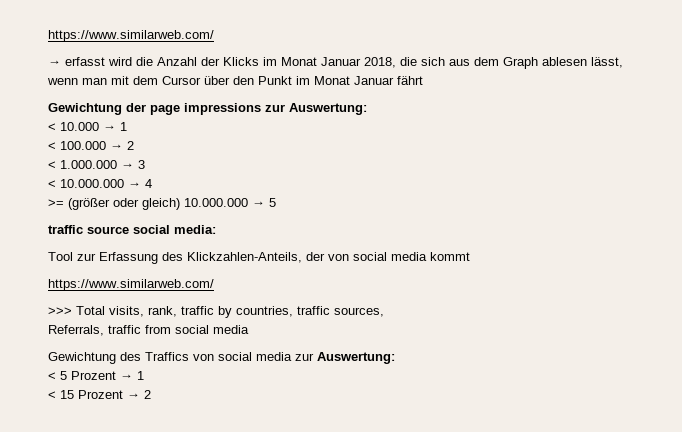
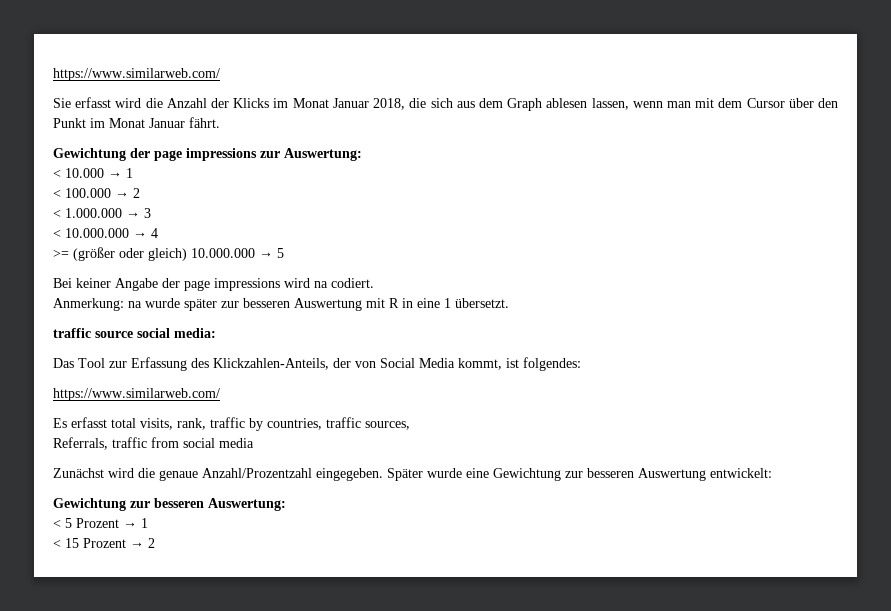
[48,30,214,42] [48,60,61,66] https://www.similarweb.com/ // → -> [53,68,220,81] [53,98,71,108] https://www.similarweb.com/ // Sie
[591,57,623,68] lässt, -> [591,98,629,110] lassen,
[397,76,423,85] fährt -> [189,117,220,128] fährt.
(276, 202) none -> [53,278,374,291] [53,298,509,311] // Bei keiner Angabe der page impressions wird na codiert. // Anmerkung: na wurde später zur besseren Auswertung mit R in eine 1 übersetzt.
(216, 229) none -> [53,358,74,368] Das
[353,252,470,261] [48,279,214,291] [48,306,105,315] social media kommt // https://www.similarweb.com/ // >>> Total -> [380,357,581,371] [53,388,220,401] [53,417,136,428] Social Media kommt, ist folgendes: // https://www.similarweb.com/ // Es erfasst total
[48,352,314,364] Gewichtung des Traffics von social media zur -> [53,468,772,481] [53,498,204,511] Zunächst wird die genaue Anzahl/Prozentzahl eingegeben. Später wurde eine Gewichtung zur besseren Auswertung entwickelt: // Gewichtung zur besseren

